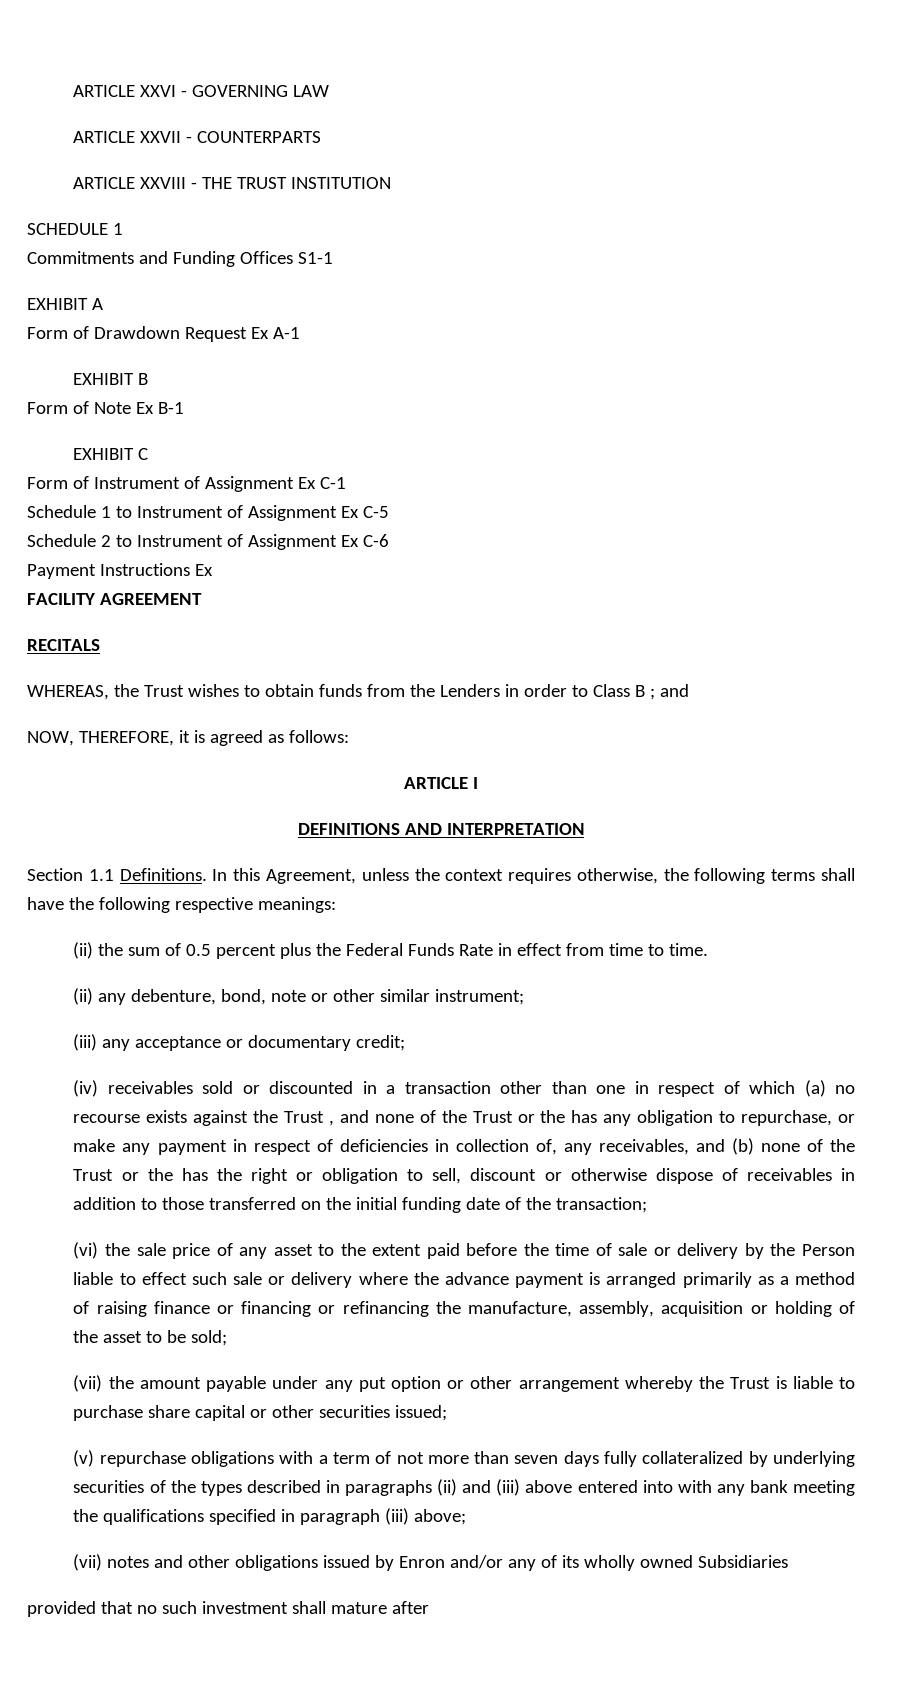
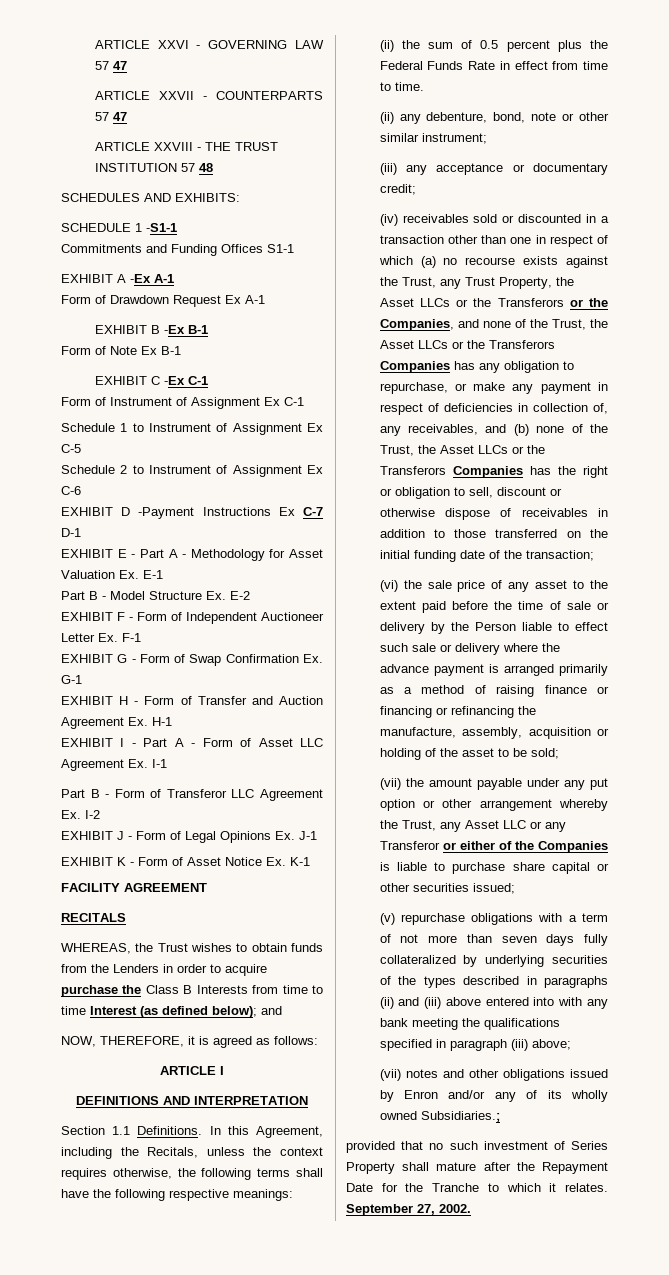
(330, 91) none -> [94,61,127,70] 57 47
(322, 137) none -> [94,112,127,121] 57 47
(392, 183) none -> [180,163,213,172] [61,193,240,202] 57 48 // SCHEDULES AND EXHIBITS:
(123, 229) none -> [146,223,177,232] -S1-1
(103, 304) none -> [130,274,174,283] -Ex A-1
(149, 379) none -> [163,325,208,334] -Ex B-1
(149, 454) none -> [163,376,208,385] -Ex C-1
[27,564,96,579] Payment -> [61,507,195,519] EXHIBIT D -Payment
(213, 570) none -> [303,507,323,516] [61,528,81,537] [61,549,323,561] [61,570,163,579] [61,591,250,600] [61,612,324,624] [61,633,141,642] [61,654,323,666] [61,675,82,684] [61,696,323,705] [61,717,172,729] [61,738,324,747] [61,759,167,771] [61,789,323,801] [61,810,100,819] [61,831,317,843] [61,857,310,866] C-7 D-1 // EXHIBIT E - Part A - Methodology for Asset Valuation Ex. E-1 // Part B - Model Structure Ex. E-2 // EXHIBIT F - Form of Independent Auctioneer Letter Ex. F-1 // EXHIBIT G - Form of Swap Confirmation Ex. G-1 // EXHIBIT H - Form of Transfer and Auction Agreement Ex. H-1 // EXHIBIT I - Part A - Form of Asset LLC Agreement Ex. I-1 // Part B - Form of Transferor LLC Agreement Ex. I-2 // EXHIBIT J - Form of Legal Opinions Ex. J-1 // EXHIBIT K - Form of Asset Notice Ex. K-1
[592,684,655,700] Class B ; -> [225,964,267,976] [61,985,323,997] [61,1006,257,1018] acquire purchase the Class B Interests from time to time Interest (as defined below);
(356, 876) none -> [61,1147,199,1159] including the Recitals,
[284,1110,566,1126] Trust , and none of the Trust or the -> [401,277,574,289] [379,298,608,307] [379,319,608,331] [379,340,555,349] [379,361,450,373] Trust, any Trust Property, the Asset LLCs or the Transferors or the Companies, and none of the Trust, the Asset LLCs or the Transferors Companies
[73,1168,173,1181] Trust or the -> [379,445,545,456] [379,466,523,478] Trust, the Asset LLCs or the Transferors Companies
[730,1377,771,1389] Trust -> [401,820,566,832] [379,841,608,853] Trust, any Asset LLC or any Transferor or either of the Companies
[698,1555,789,1568] Subsidiaries -> [420,1111,500,1122] Subsidiaries.;
[291,1601,429,1614] shall mature after -> [553,1141,608,1150] [346,1162,608,1174] [346,1183,608,1192] [346,1204,471,1216] of Series Property shall mature after the Repayment Date for the Tranche to which it relates. September 27, 2002.

